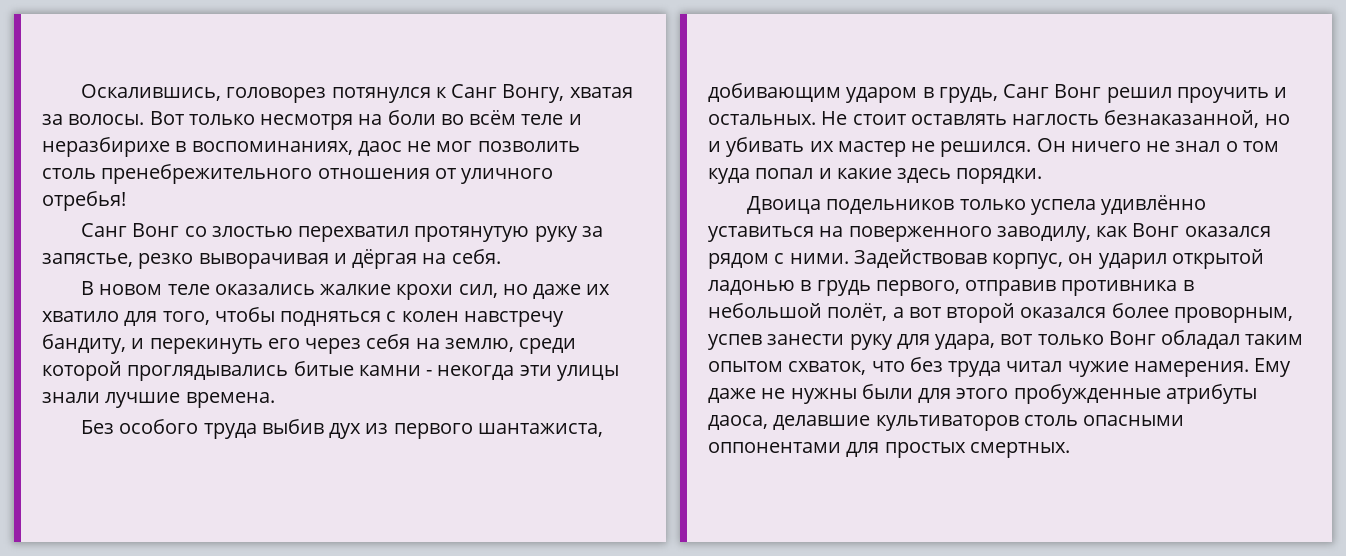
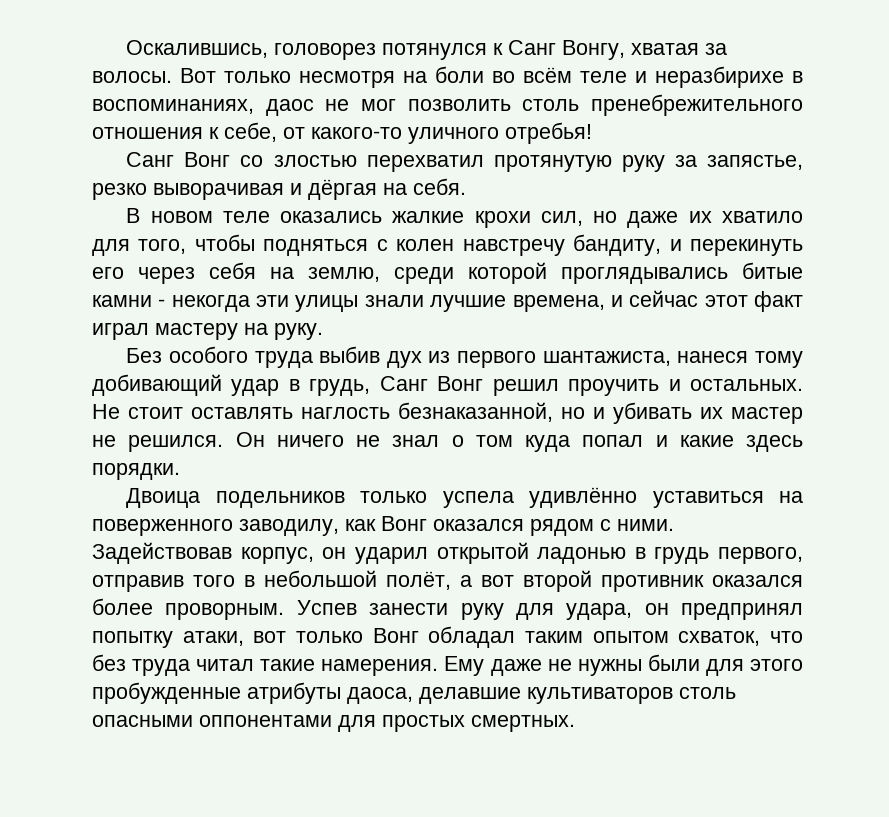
[434,168,456,179] от -> [209,122,402,142] к себе, от какого-то
[185,392,275,408] времена. -> [512,290,804,312] [92,323,323,340] времена, и сейчас этот факт играл мастеру на руку.
[708,83,918,103] добивающим ударом -> [677,351,803,368] [92,374,280,396] нанеся тому добивающий удар
[1061,280,1178,296] противника -> [193,575,235,587] того
(1016, 313) none -> [601,575,704,592] противник
[1173,307,1293,323] [708,334,762,350] проворным, успев -> [165,600,357,620] проворным. Успев
(996, 342) none -> [644,603,803,620] [92,631,244,648] он предпринял попытку атаки,
[1067,361,1129,377] чужие -> [260,659,316,671] такие

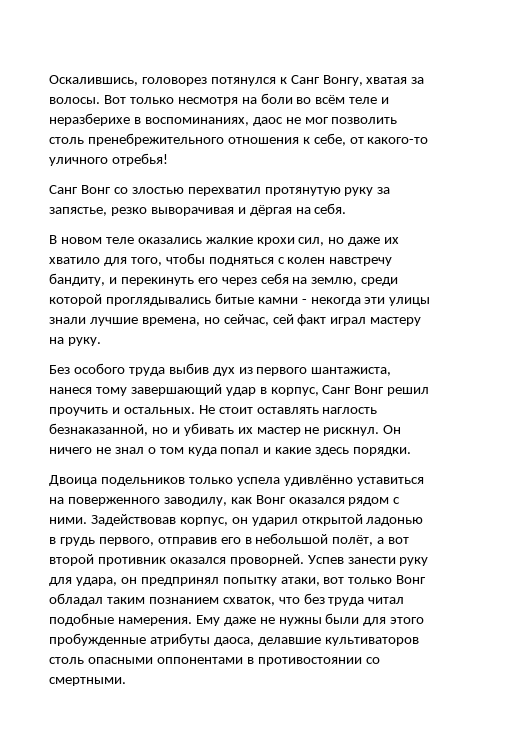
[655,66,784,88] неразбирихе -> [49,113,130,126] неразберихе
[610,290,748,307] и сейчас этот -> [203,314,294,326] но сейчас, сей
[92,374,222,396] добивающий -> [130,384,222,396] завершающий
[309,379,371,396] грудь, -> [270,387,319,396] корпус,
[128,435,224,452] решился. -> [323,427,380,436] рискнул.
[193,575,235,587] того -> [220,537,241,544] его
[92,598,285,620] более проворным. -> [229,554,304,566] проворней.
[592,631,669,643] опытом -> [148,597,219,604] познанием
[260,659,316,671] такие -> [49,613,114,626] подобные
[338,715,575,732] для простых смертных. -> [246,657,380,666] [49,677,126,686] в противостоянии со смертными.

